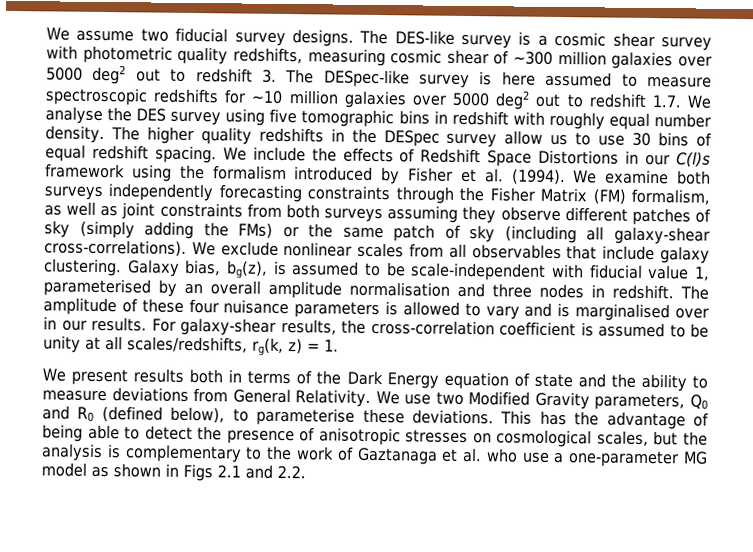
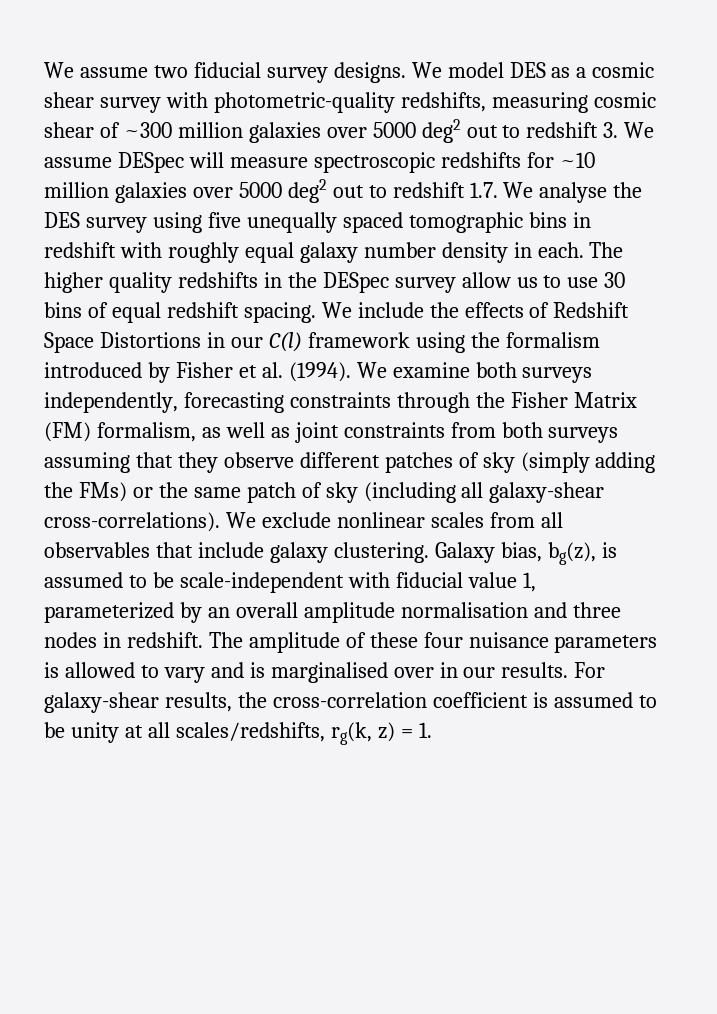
[359,29,532,49] The DES-like survey is -> [411,62,571,78] We model DES as
[82,45,229,65] photometric quality -> [213,92,395,113] photometric-quality
[285,68,638,89] The DESpec-like survey is here assumed to -> [624,122,655,138] [44,152,224,173] We assume DESpec will
(298, 116) none -> [246,212,403,233] unequally spaced
[654,113,712,128] [45,125,105,144] number density. -> [299,242,584,263] galaxy number density in each.
[676,151,711,168] C(l)s -> [268,332,302,352] C(l)
[108,183,214,202] independently -> [44,392,178,413] independently,
(459, 214) none -> [135,452,173,468] that
[43,278,151,297] parameterised -> [44,602,174,623] parameterized
[42,368,708,392] [42,387,708,411] [42,405,709,430] [42,424,709,448] [41,443,709,468] [41,462,306,482] // We present results both in terms of the Dark Energy equation of state and the ability to measure deviations from General Relativity. We use two Modified Gravity parameters, Q0 and R0 (defined below), to parameterise these deviations. This has the advantage of being able to detect the presence of anisotropic stresses on cosmological scales, but the analysis is complementary to the work of Gaztanaga et al. who use a one-parameter MG model as shown in Figs 2.1 and 2.2. -> (432, 730) none

